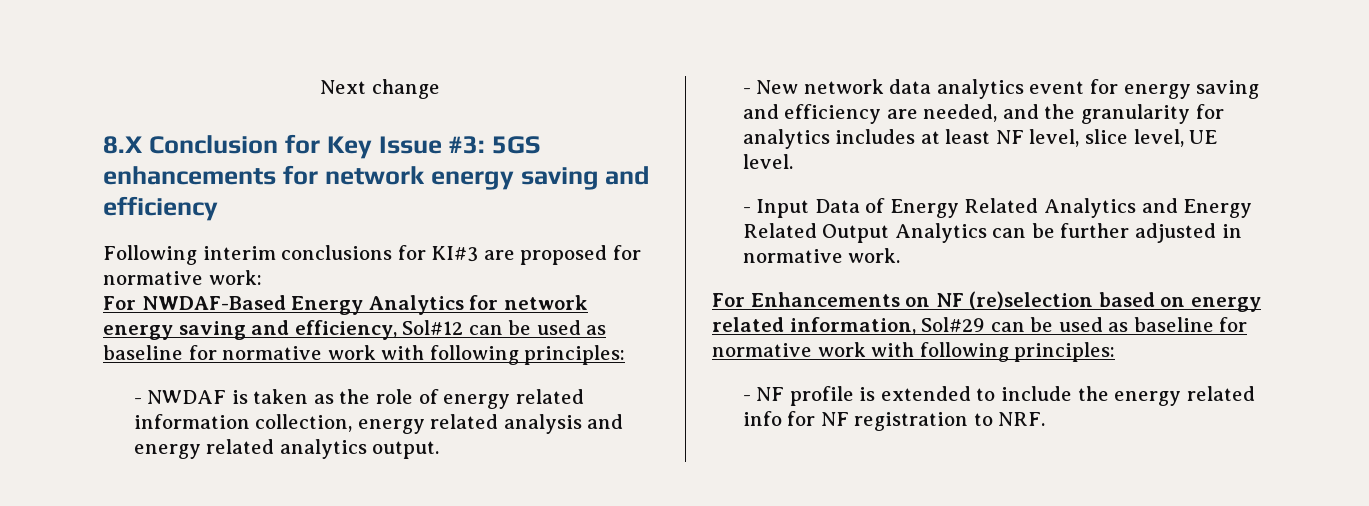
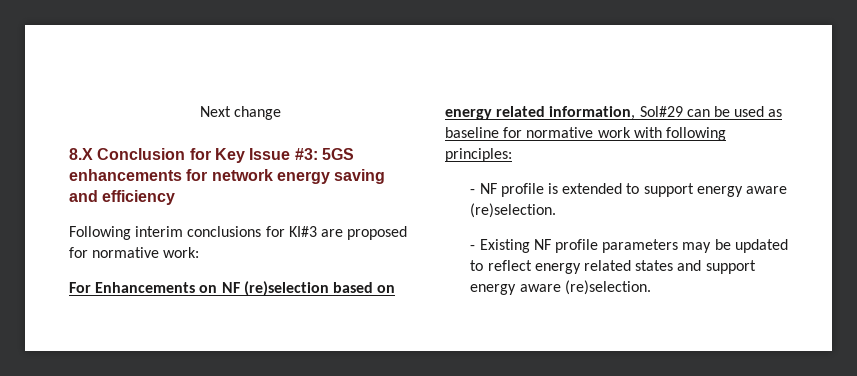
[103,295,588,315] [103,320,607,340] [103,345,626,365] [133,389,584,409] [133,414,624,434] [133,439,440,459] [742,79,1260,99] [742,104,1224,124] [742,129,1218,149] [742,154,793,169] [742,198,1253,218] [742,223,1242,243] [742,248,901,263] // For NWDAF-Based Energy Analytics for network energy saving and efficiency, Sol#12 can be used as baseline for normative work with following principles: // - NWDAF is taken as the role of energy related information collection, energy related analysis and energy related analytics output. // - New network data analytics event for energy saving and efficiency are needed, and the granularity for analytics includes at least NF level, slice level, UE level. // - Input Data of Energy Related Analytics and Energy Related Output Analytics can be further adjusted in normative work. -> (200, 252) none
[1000,386,1255,406] [742,411,1046,431] include the energy related info for NF registration to NRF. -> [643,183,787,197] [470,203,557,218] [470,239,788,253] [470,260,756,274] [470,280,651,295] support energy aware (re)selection. // - Existing NF profile parameters may be updated to reflect energy related states and support energy aware (re)selection.

